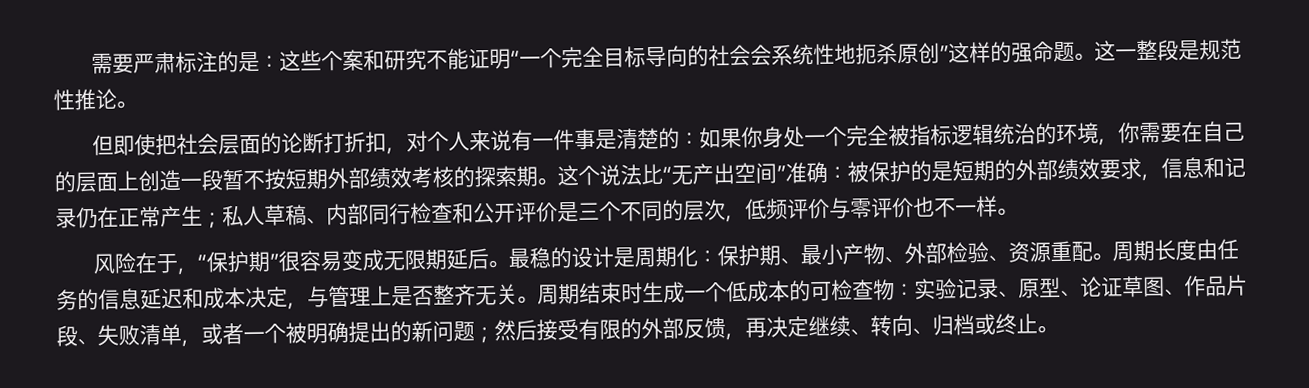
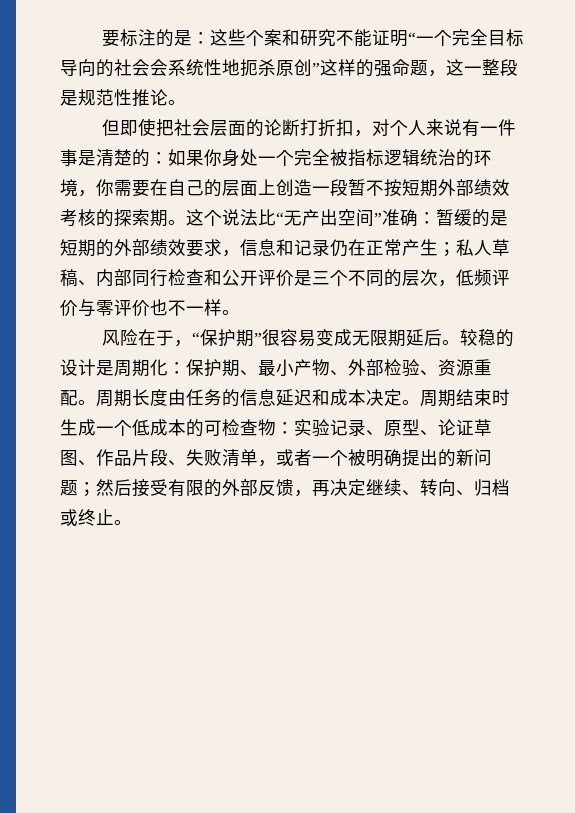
[91,51,177,74] 需要严肃 -> [101,30,120,47] 要
[1074,52,1096,61] 。 -> [428,70,446,77] ，
[847,160,911,183] 被保护 -> [436,209,472,226] 暂缓
[508,248,531,269] 最 -> [459,329,478,346] 较
[287,283,518,310] ，与管理上是否整齐无关 -> (402, 397) none

